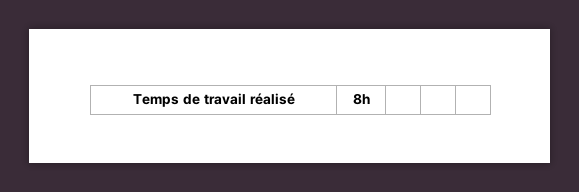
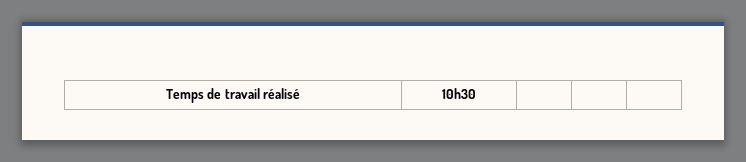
[352,93,370,105] 8h -> [442,88,476,99] 10h30

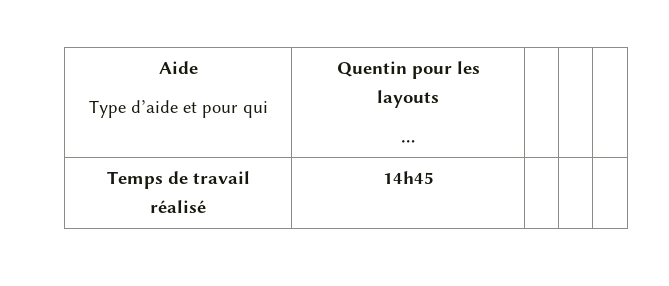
(165, 96) none -> [158,61,198,74] [88,100,268,118] [336,61,480,79] [377,90,439,108] [401,140,415,143] Aide // Type d’aide et pour qui | Quentin pour les layouts // … | | | //
[442,88,476,99] 10h30 -> [382,171,434,184] 14h45

